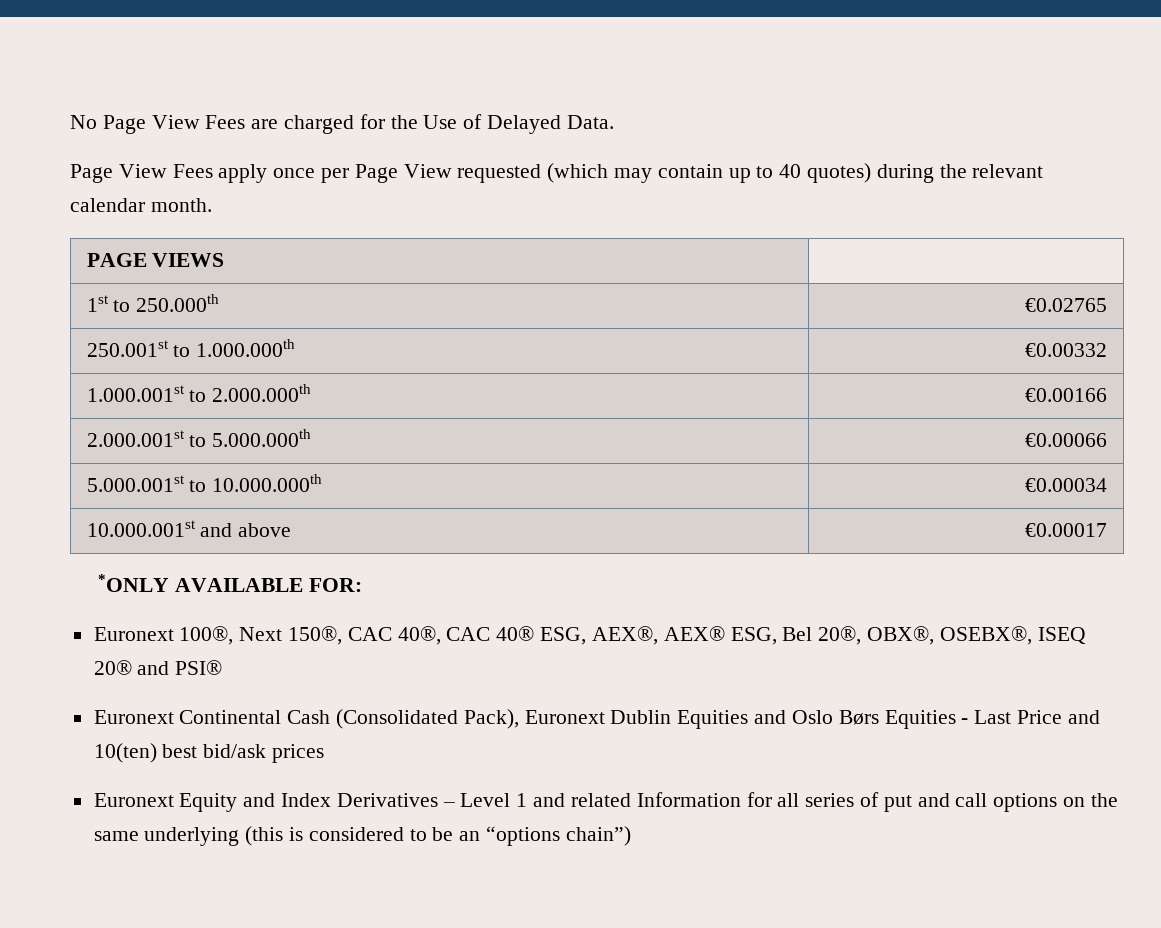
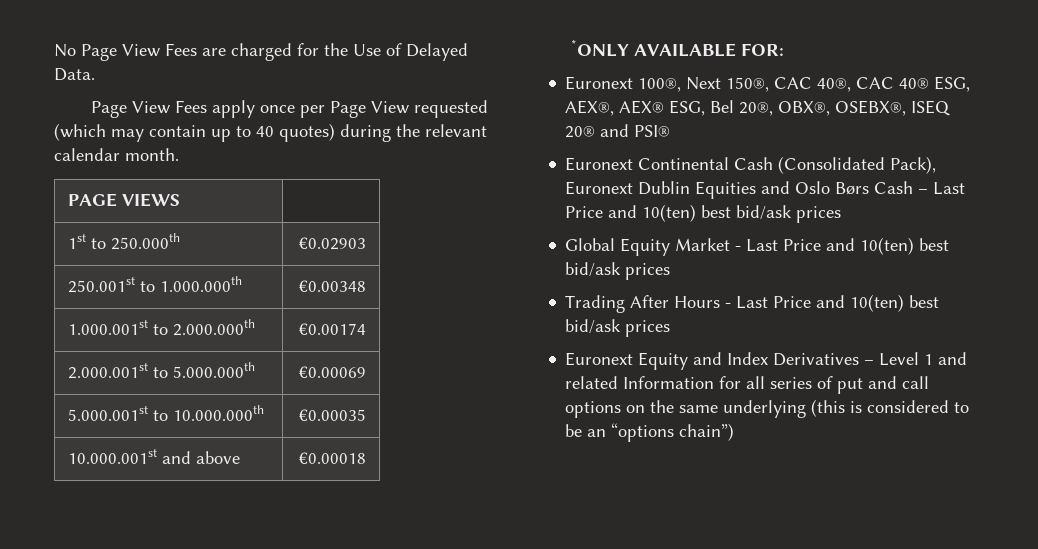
[1025,298,1108,312] €0.02765 -> [298,237,366,250] €0.02903
[1025,343,1108,357] €0.00332 -> [298,280,366,292] €0.00348
[1025,388,1108,402] €0.00166 -> [298,323,366,335] €0.00174
[1025,433,1108,447] €0.00066 -> [298,366,366,378] €0.00069
[1025,478,1108,492] €0.00034 -> [298,409,366,421] €0.00035
[1025,523,1108,537] €0.00017 -> [298,452,366,464] €0.00018
[884,710,956,729] Equities -> [874,181,966,195] [565,204,842,223] [565,237,950,256] [565,262,671,280] [565,295,721,313] Cash – Last Price and 10(ten) best bid/ask prices // Global Equity Market - Last Price and 10(ten) best bid/ask prices // Trading After Hours

